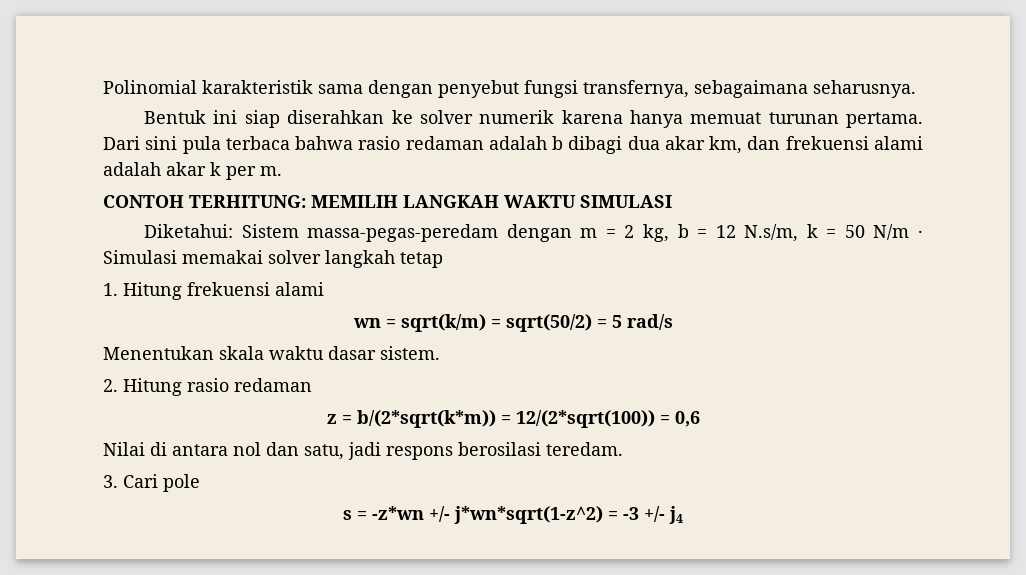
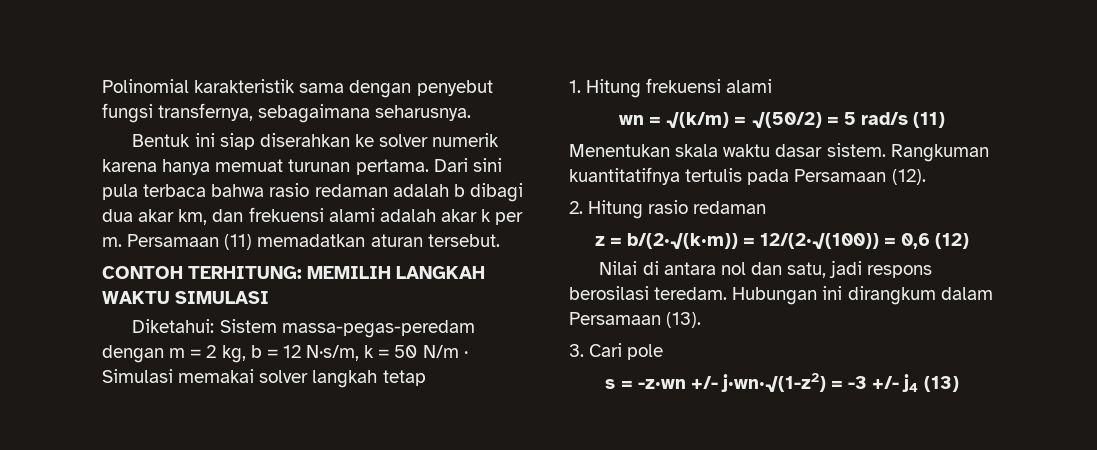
(282, 171) none -> [127,234,500,250] Persamaan (11) memadatkan aturan tersebut.
[744,224,799,242] N.s/m, -> [306,345,360,361] N·s/m,
[400,314,592,332] sqrt(k/m) = sqrt(50/2) -> [666,112,822,128] √(k/m) = √(50/2)
(673, 322) none -> [913,112,946,128] (11)
(440, 353) none -> [890,144,989,162] [569,167,926,185] Rangkuman kuantitatifnya tertulis pada Persamaan (12).
[356,410,655,428] b/(2*sqrt(k*m)) = 12/(2*sqrt(100)) -> [626,233,880,249] b/(2·√(k·m)) = 12/(2·√(100))
(700, 419) none -> [935,233,970,249] (12)
(623, 449) none -> [732,286,993,305] [569,312,702,328] Hubungan ini dirangkum dalam Persamaan (13).
[372,506,603,524] -z*wn +/- j*wn*sqrt(1-z^2) -> [637,373,826,392] -z·wn +/- j·wn·√(1-z2)
(683, 515) none -> [923,376,959,392] (13)

